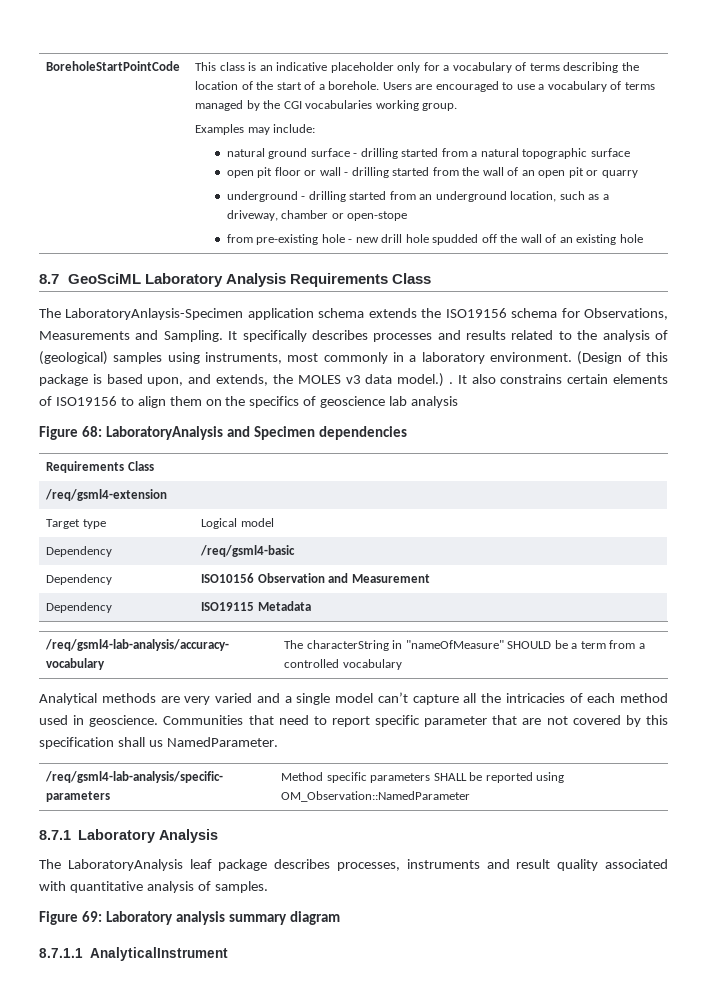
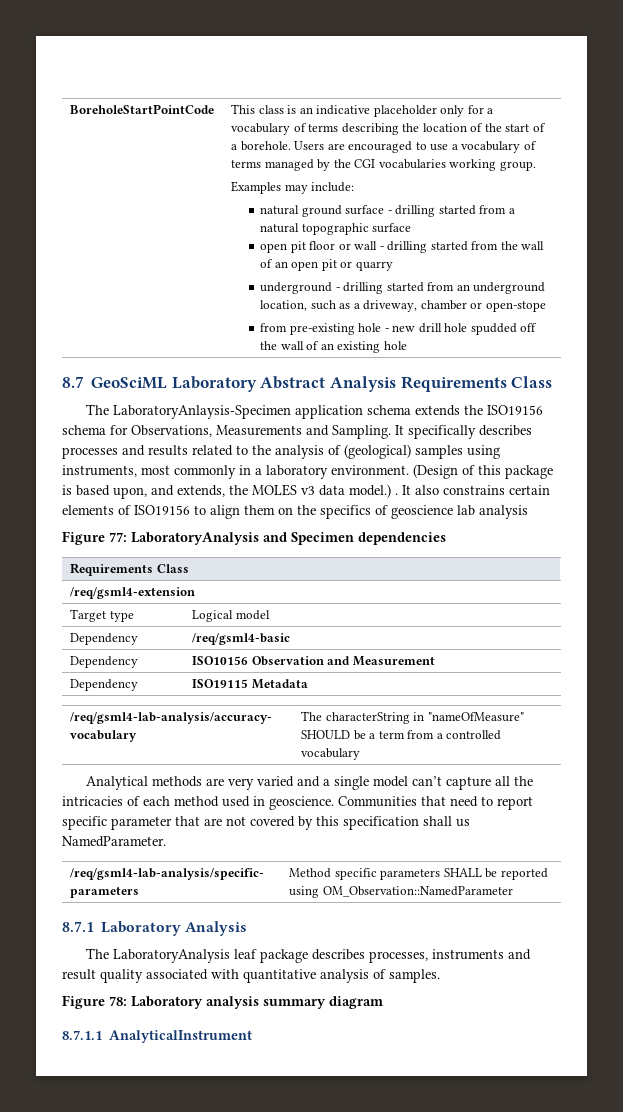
(223, 280) none -> [260,376,326,389] Abstract
[81,426,102,437] 68: -> [109,532,127,542] 77:
[81,911,102,922] 69: -> [109,996,127,1006] 78:

